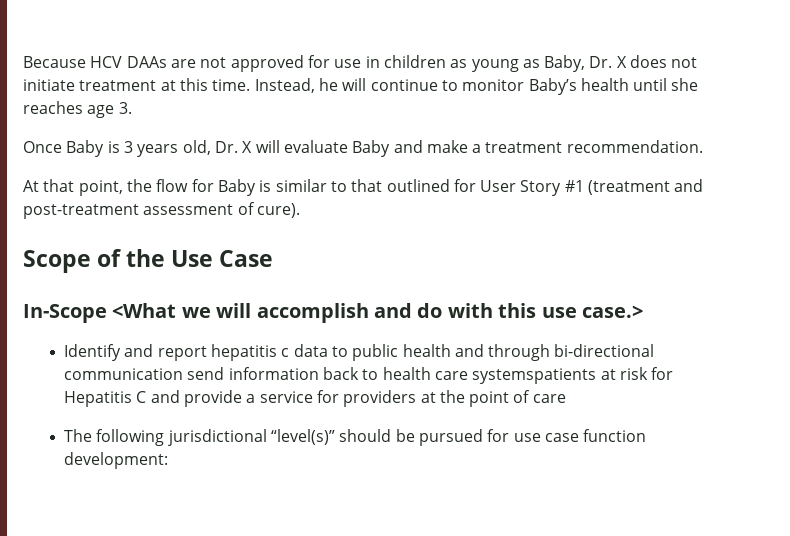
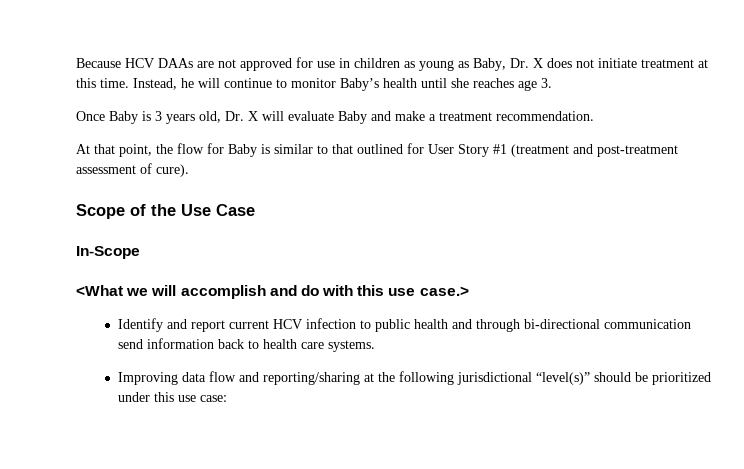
(107, 313) none -> (140, 252) //
[210,344,328,361] hepatitis c data -> [228,318,356,329] current HCV infection
[472,367,674,384] [63,390,566,407] [63,429,92,442] systemspatients at risk for Hepatitis C and provide a service for providers at the point of care // The -> [327,340,375,352] [117,371,395,385] systems. // Improving data flow and reporting/sharing at the
[418,429,647,446] [63,452,168,469] pursued for use case function development: -> [651,372,711,385] [117,392,227,402] prioritized under this use case:

